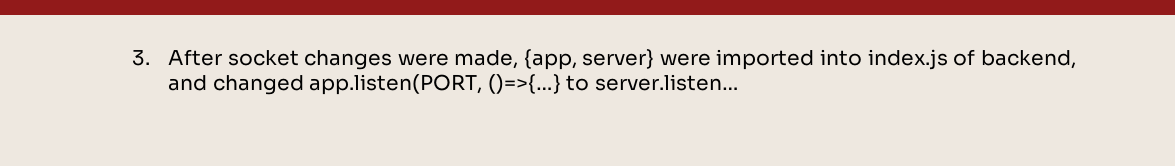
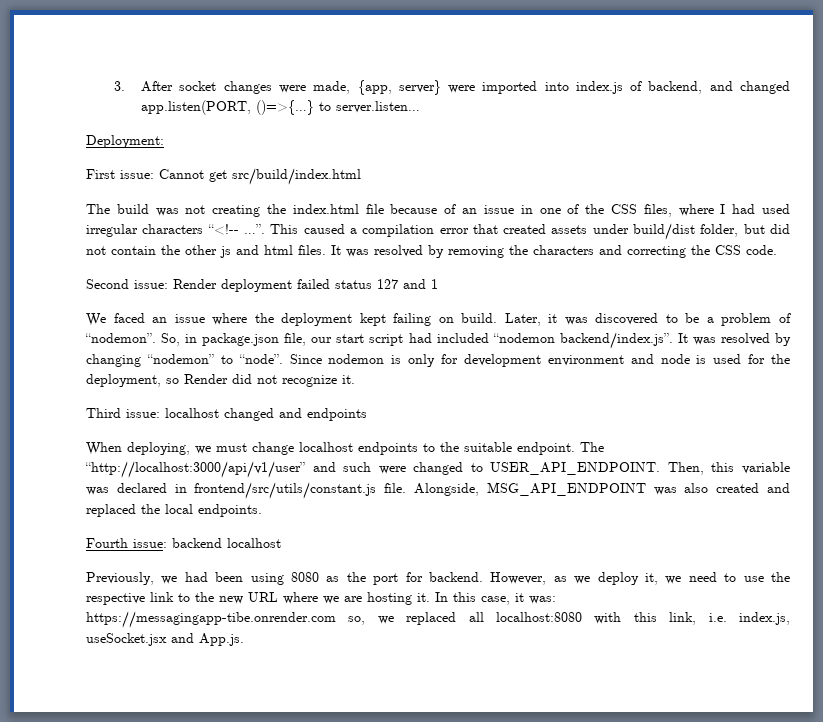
(739, 82) none -> [86,135,164,148] [86,168,361,185] [86,204,791,217] [86,223,790,240] [86,245,777,258] [86,279,438,292] [86,313,791,326] [85,332,792,349] [86,354,790,367] [86,374,355,387] [86,408,367,421] [86,442,604,455] [85,461,790,478] [86,482,790,499] [86,504,262,517] [86,538,281,548] [86,572,790,585] [86,592,556,605] [86,611,790,628] [86,633,244,646] // Deployment: // First issue: Cannot get src/build/index.html // The build was not creating the index.html file because of an issue in one of the CSS files, where I had used irregular characters “<!-- …”. This caused a compilation error that created assets under build/dist folder, but did not contain the other js and html files. It was resolved by removing the characters and correcting the CSS code. // Second issue: Render deployment failed status 127 and 1 // We faced an issue where the deployment kept failing on build. Later, it was discovered to be a problem of “nodemon”. So, in package.json file, our start script had included “nodemon backend/index.js”. It was resolved by changing “nodemon” to “node”. Since nodemon is only for development environment and node is used for the deployment, so Render did not recognize it. // Third issue: localhost changed and endpoints // When deploying, we must change localhost endpoints to the suitable endpoint. The “http://localhost:3000/api/v1/user” and such were changed to USER_API_ENDPOINT. Then, this variable was declared in frontend/src/utils/constant.js file. Alongside, MSG_API_ENDPOINT was also created and replaced the local endpoints. // Fourth issue: backend localhost // Previously, we had been using 8080 as the port for backend. However, as we deploy it, we need to use the respective link to the new URL where we are hosting it. In this case, it was: https://messagingapp-tibe.onrender.com so, we replaced all localhost:8080 with this link, i.e. index.js, useSocket.jsx and App.js.

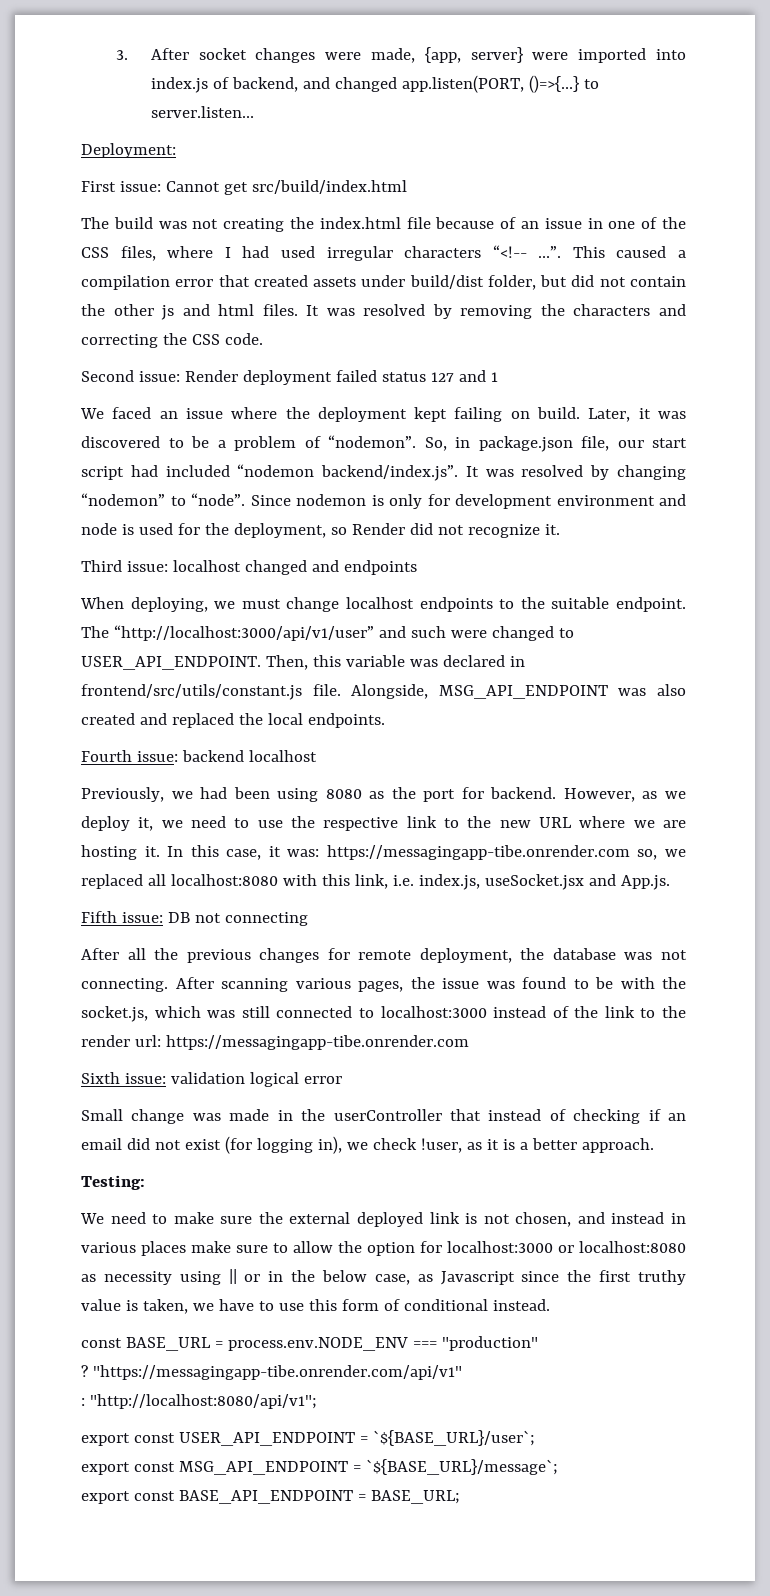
(244, 639) none -> [81,911,308,926] [81,948,687,963] [81,977,686,992] [81,1006,686,1022] [81,1035,469,1050] [81,1072,342,1087] [81,1109,686,1124] [81,1136,654,1154] [81,1175,145,1190] [80,1212,686,1227] [81,1241,686,1256] [81,1269,687,1285] [81,1299,550,1314] [81,1336,538,1351] [81,1365,462,1380] [81,1394,317,1409] [81,1430,535,1446] [81,1459,558,1475] [81,1490,460,1504] // Fifth issue: DB not connecting // After all the previous changes for remote deployment, the database was not connecting. After scanning various pages, the issue was found to be with the socket.js, which was still connected to localhost:3000 instead of the link to the render url: https://messagingapp-tibe.onrender.com // Sixth issue: validation logical error // Small change was made in the userController that instead of checking if an email did not exist (for logging in), we check !user, as it is a better approach. // Testing: // We need to make sure the external deployed link is not chosen, and instead in various places make sure to allow the option for localhost:3000 or localhost:8080 as necessity using || or in the below case, as Javascript since the first truthy value is taken, we have to use this form of conditional instead. // const BASE_URL = process.env.NODE_ENV === "production" // ? "https://messagingapp-tibe.onrender.com/api/v1" // : "http://localhost:8080/api/v1"; // export const USER_API_ENDPOINT = `${BASE_URL}/user`; // export const MSG_API_ENDPOINT = `${BASE_URL}/message`; // export const BASE_API_ENDPOINT = BASE_URL;

